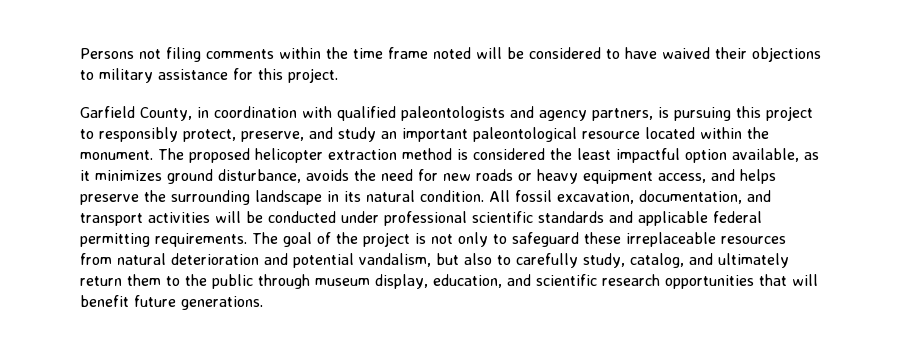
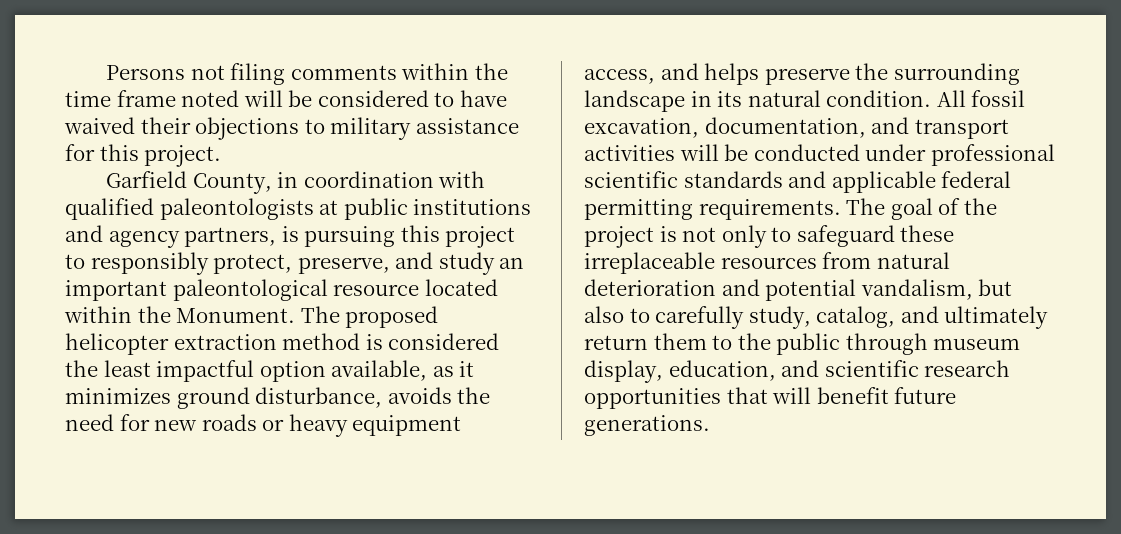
(505, 113) none -> [319,198,532,220] at public institutions
[80,150,153,160] monument. -> [176,308,296,323] Monument.

